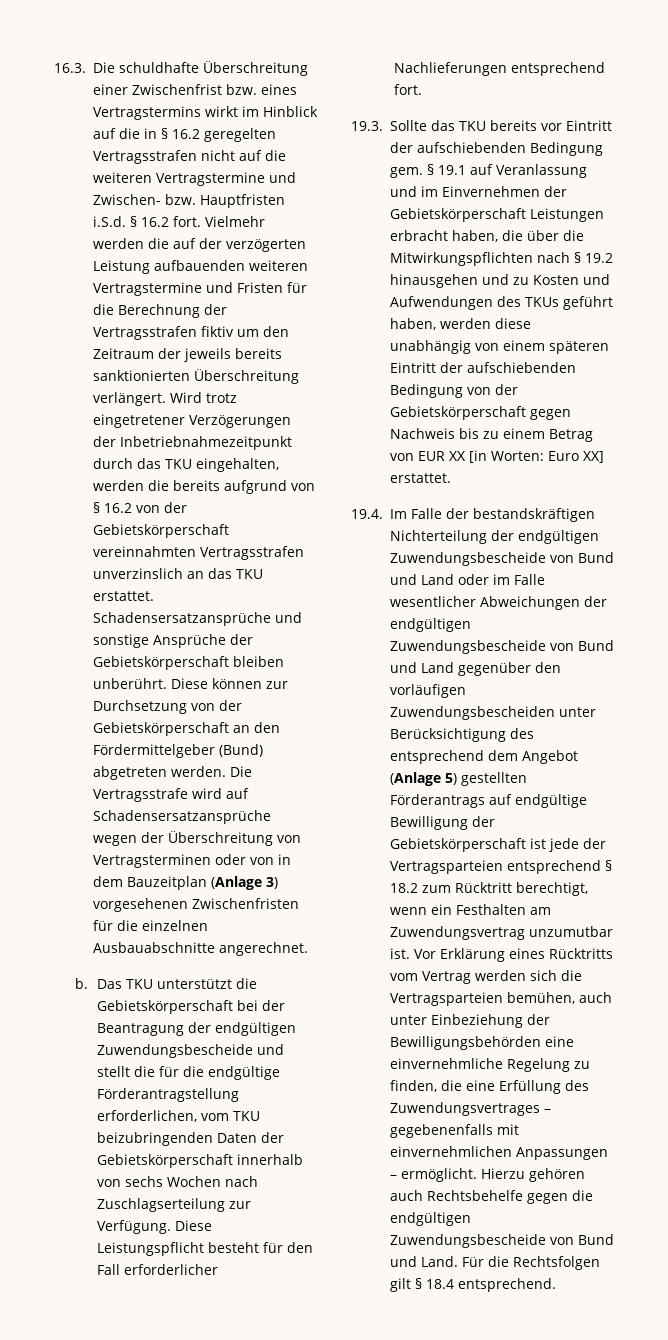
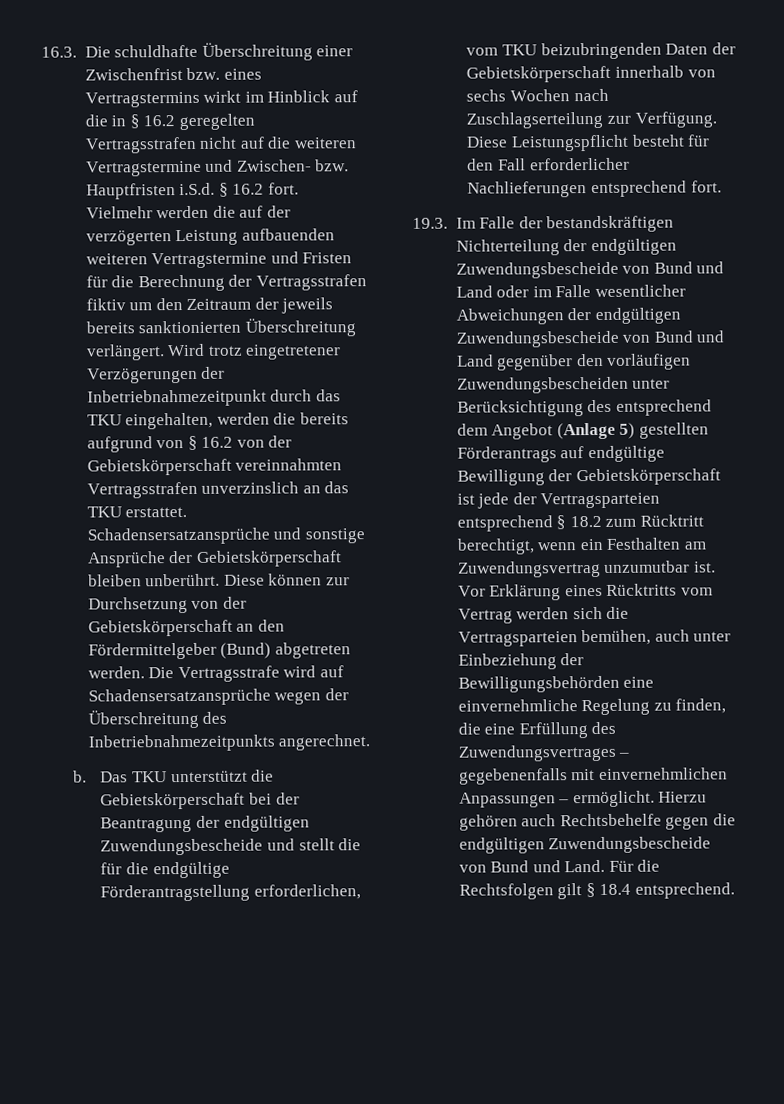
[277,835,301,843] [93,854,291,868] [93,876,278,890] [93,898,299,912] [93,920,208,931] [93,942,215,953] von Vertragsterminen oder von in dem Bauzeitplan (Anlage 3) vorgesehenen Zwischenfristen für die einzelnen Ausbauabschnitte -> [202,711,228,724] [87,734,275,752] des Inbetriebnahmezeitpunkts
[390,120,612,131] [390,142,603,156] [390,164,587,178] [390,186,567,197] [390,208,604,222] [390,230,584,242] [390,252,613,266] [390,274,610,288] [390,296,613,310] [390,318,531,330] [390,340,609,354] [390,362,576,373] [390,384,518,398] [390,406,571,420] [390,428,593,442] [390,450,604,463] [390,473,451,483] [351,509,383,519] Sollte das TKU bereits vor Eintritt der aufschiebenden Bedingung gem. § 19.1 auf Veranlassung und im Einvernehmen der Gebietskörperschaft Leistungen erbracht haben, die über die Mitwirkungspflichten nach § 19.2 hinausgehen und zu Kosten und Aufwendungen des TKUs geführt haben, werden diese unabhängig von einem späteren Eintritt der aufschiebenden Bedingung von der Gebietskörperschaft gegen Nachweis bis zu einem Betrag von EUR XX [in Worten: Euro XX] erstattet. // 19.4. -> (448, 223) none

